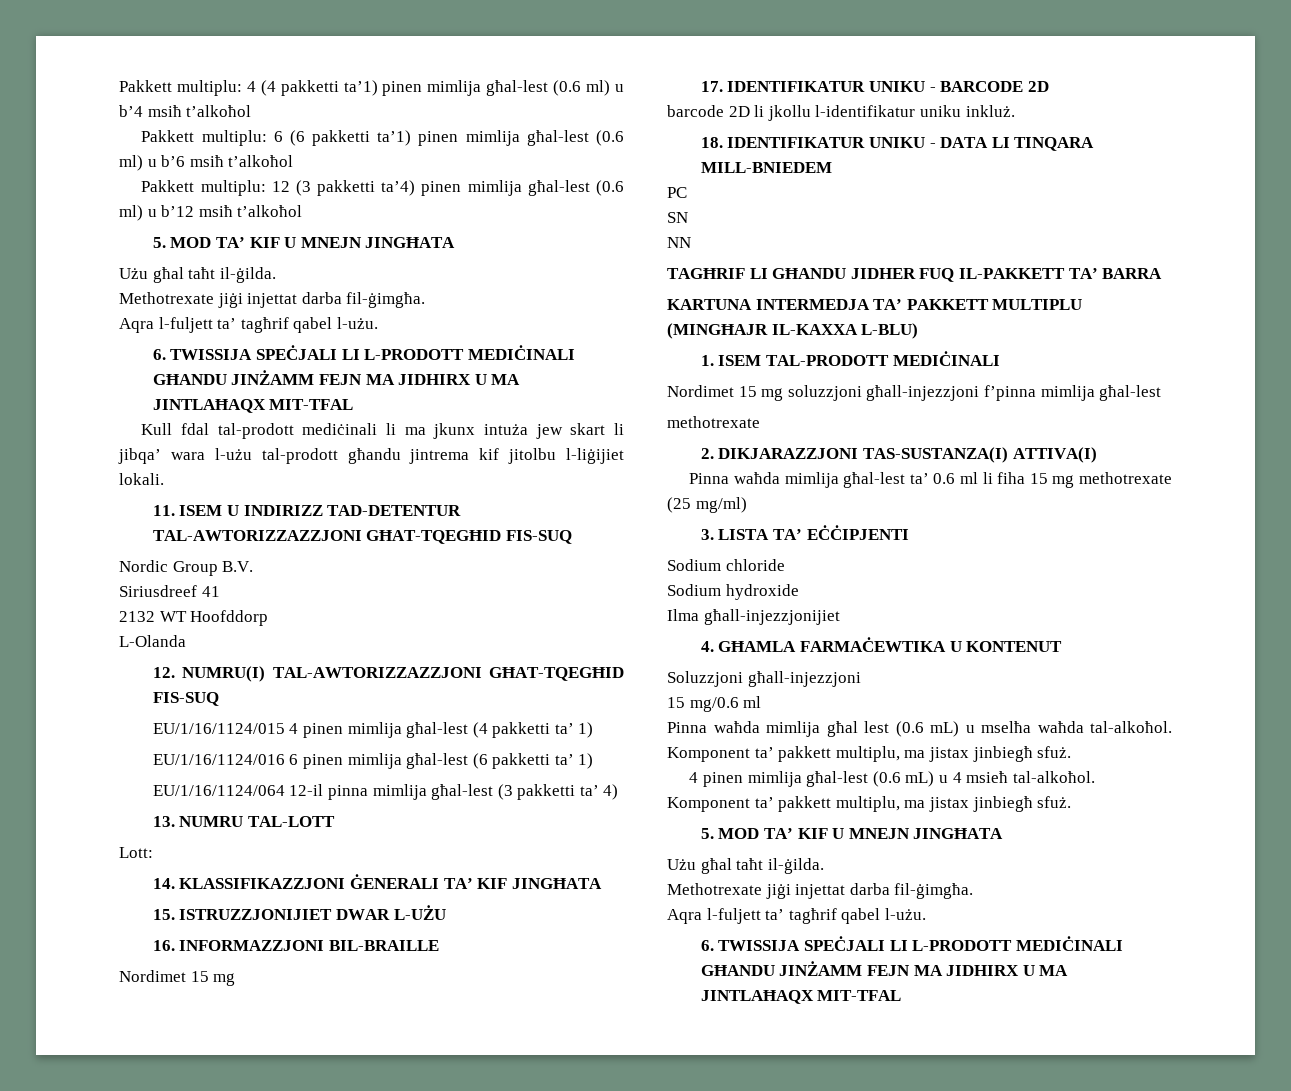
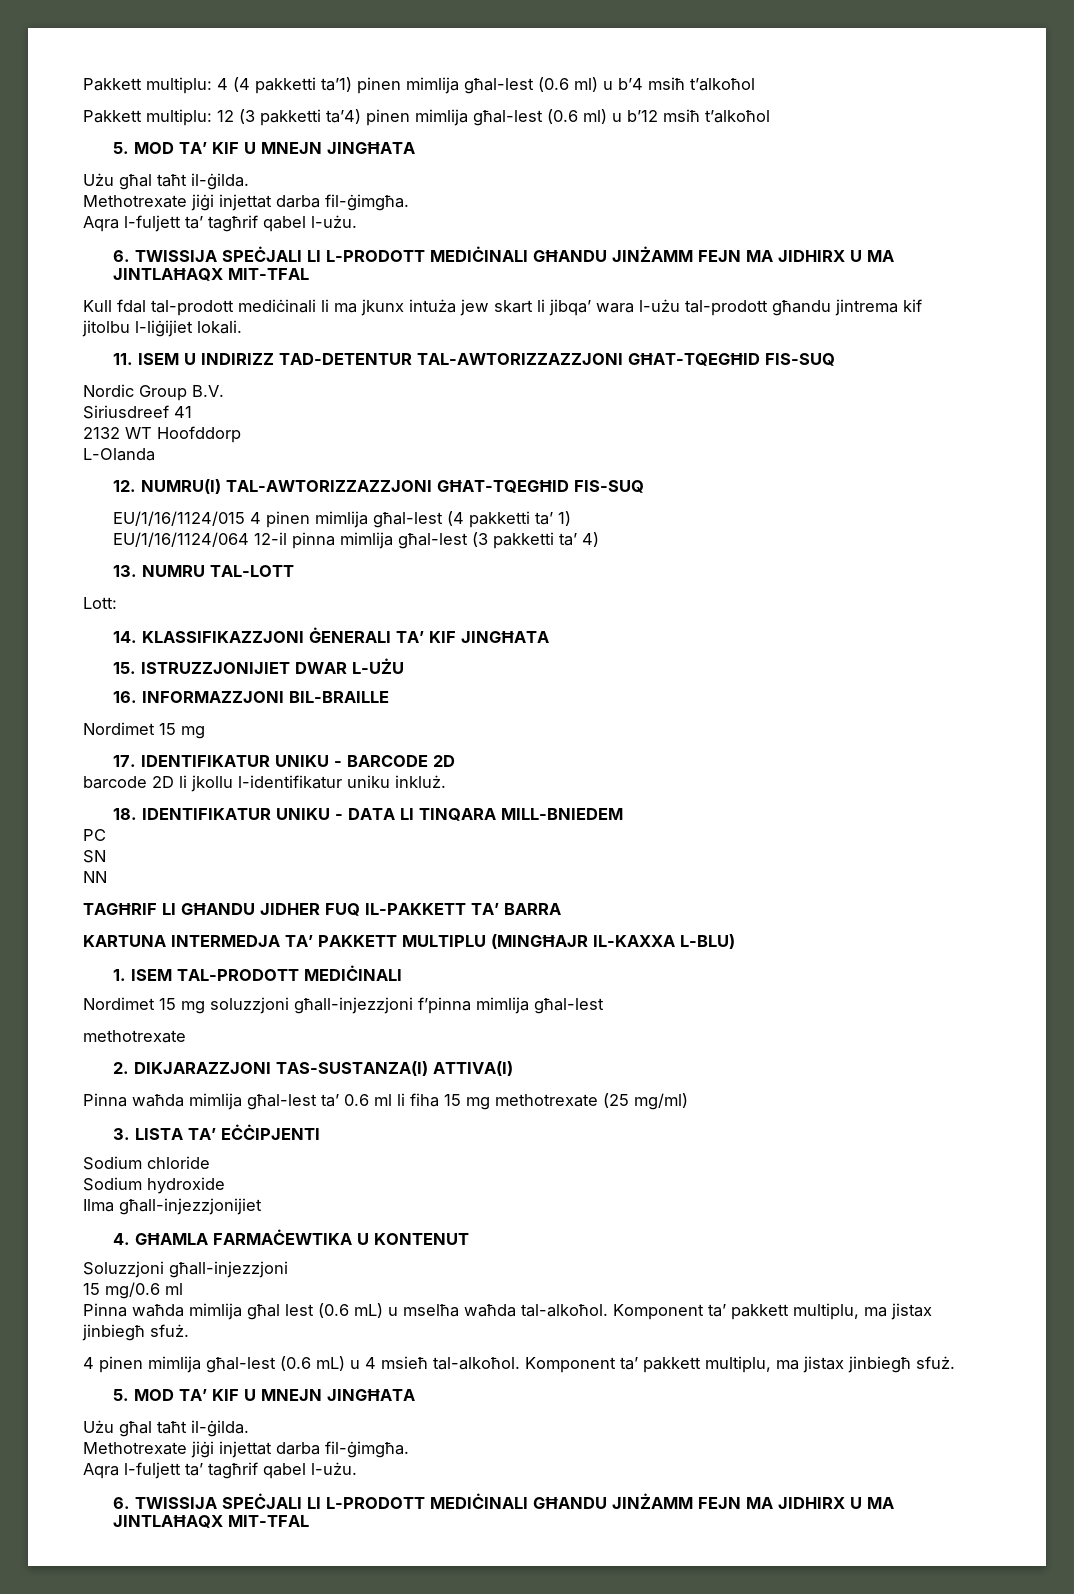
[141,130,624,146] [119,155,294,171] // Pakkett multiplu: 6 (6 pakketti ta’1) pinen mimlija għal-lest (0.6 ml) u b’6 msiħ t’alkoħol -> (755, 84) none
[152,753,594,769] // EU/1/16/1124/016 6 pinen mimlija għal-lest (6 pakketti ta’ 1) -> (572, 518) none

